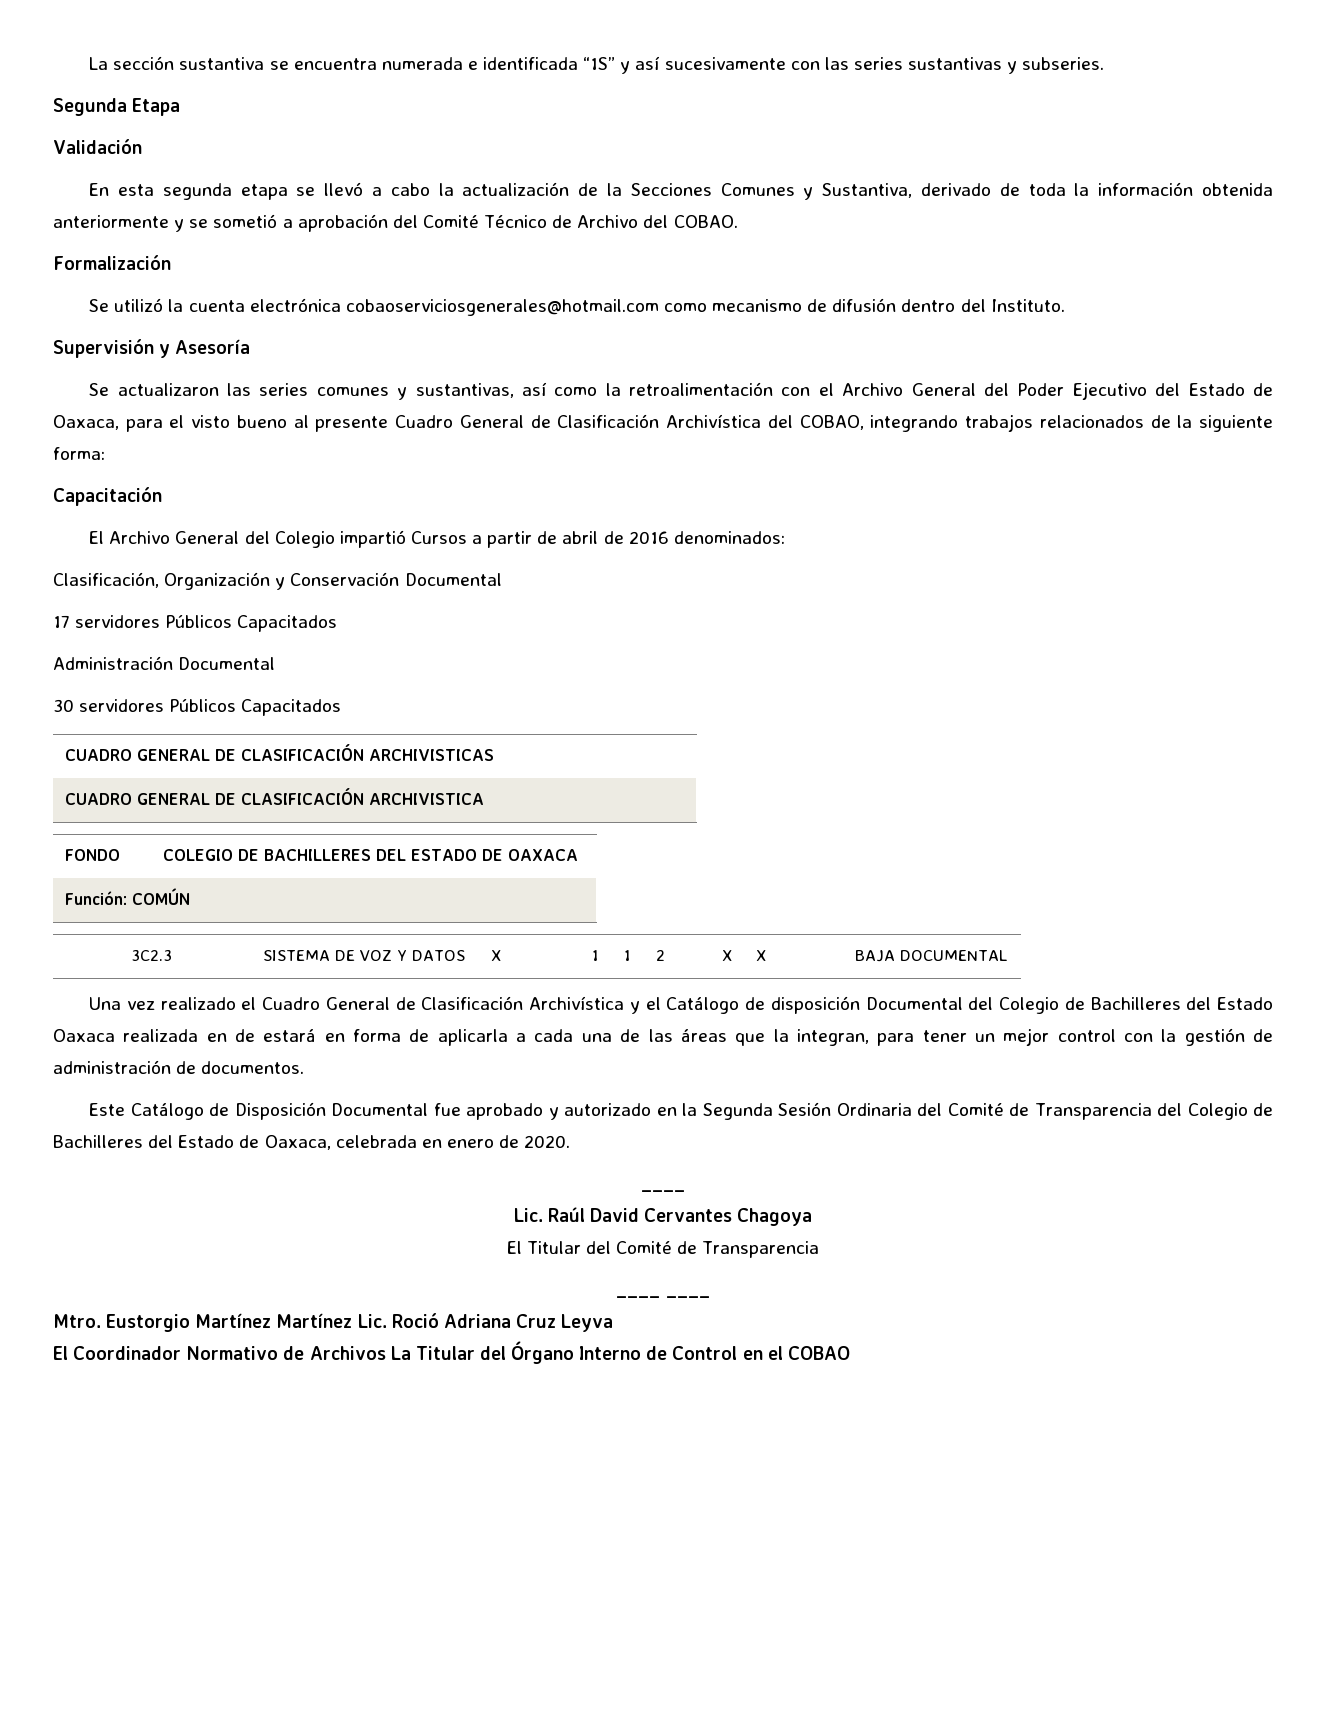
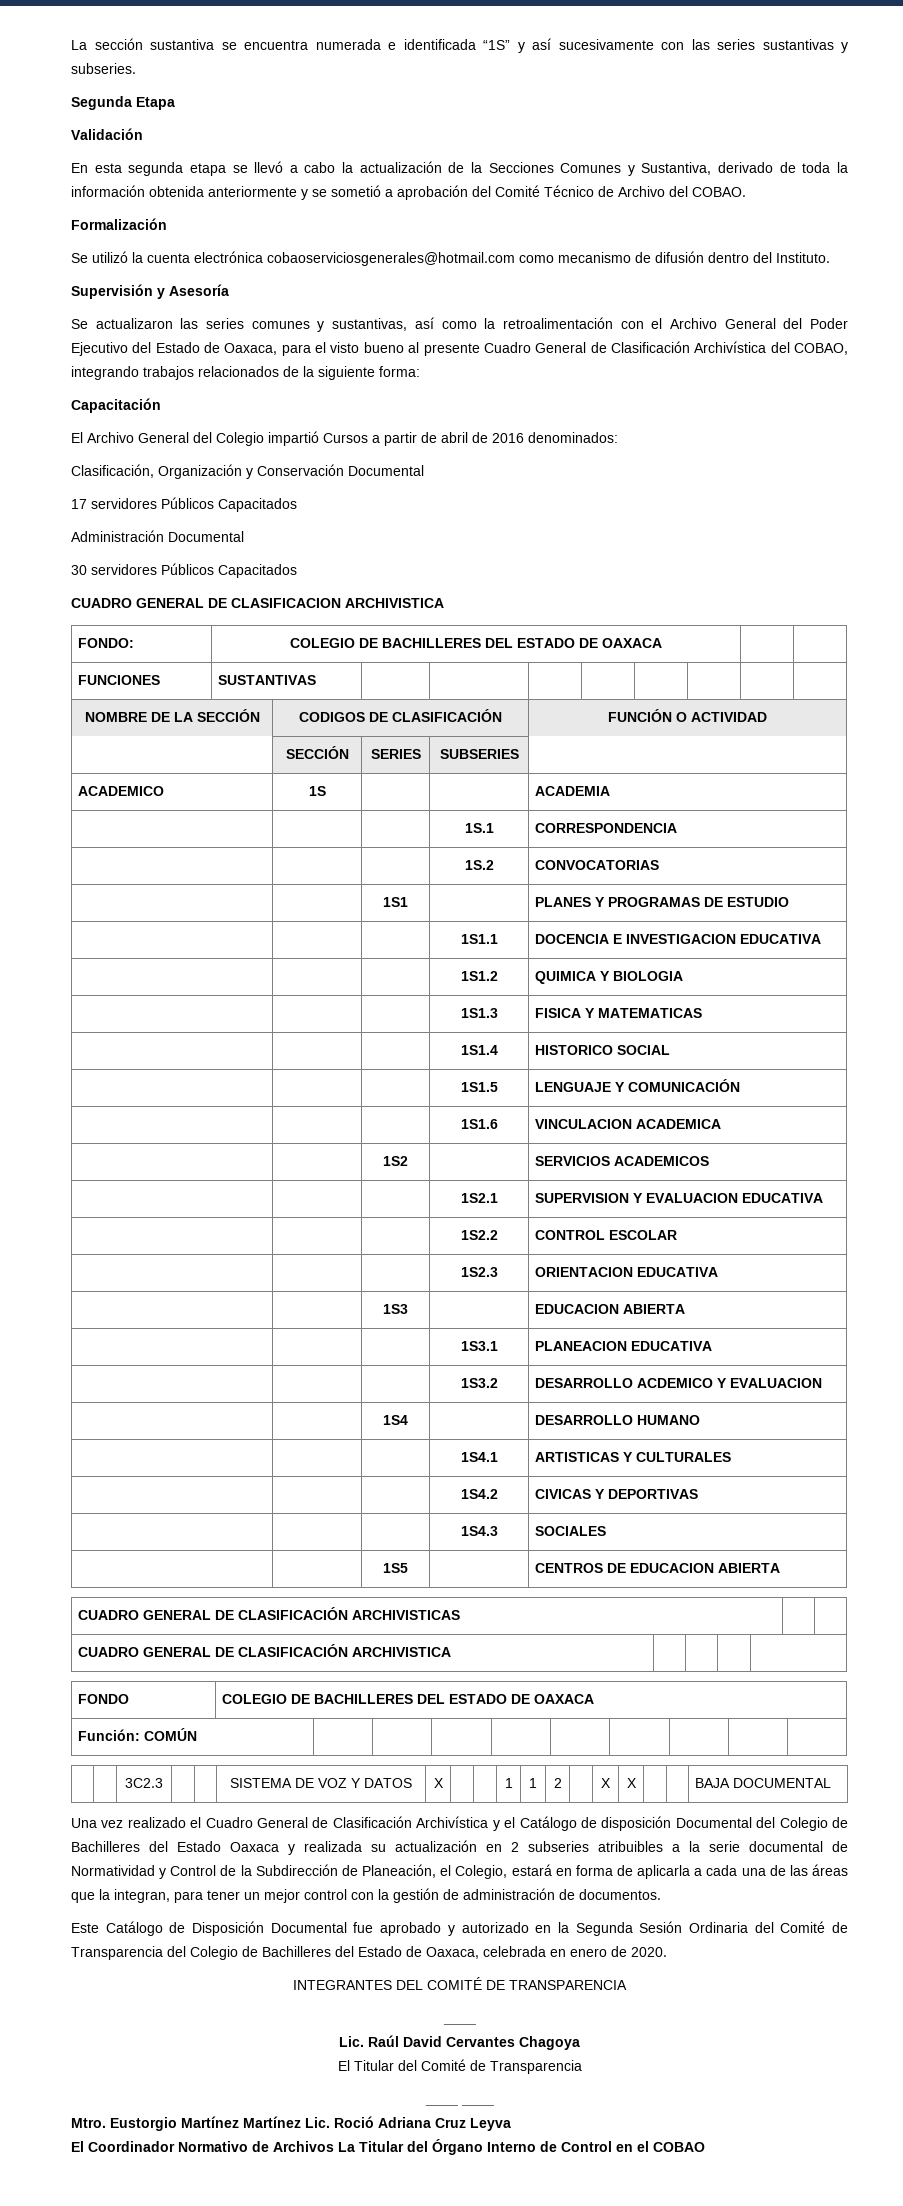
(342, 707) none -> [71,598,444,608] [78,638,135,648] [290,638,663,648] [78,675,161,685] [218,675,317,685] [84,709,260,722] [299,709,502,722] [608,709,768,722] [285,746,349,759] [370,749,421,759] [439,749,519,759] [78,786,165,796] [308,786,326,796] [535,786,611,796] [464,823,494,833] [535,823,678,833] [464,860,494,870] [535,860,660,870] [383,897,408,907] [535,897,790,907] [460,934,498,944] [535,934,822,944] [460,971,498,981] [535,971,684,984] [460,1008,498,1018] [535,1008,703,1018] [460,1045,498,1055] [535,1045,671,1055] [460,1082,498,1092] [535,1079,741,1092] [460,1119,498,1129] [535,1119,722,1129] [383,1156,408,1166] [535,1156,710,1166] [460,1193,498,1203] [535,1193,824,1203] [460,1230,498,1240] [535,1230,678,1240] [460,1267,498,1277] [535,1267,719,1277] [383,1304,408,1314] [535,1304,686,1314] [460,1341,498,1351] [535,1341,713,1351] [460,1378,498,1388] [535,1378,823,1388] [383,1415,408,1425] [535,1415,701,1425] [460,1452,498,1462] [535,1452,732,1462] [460,1489,498,1499] [535,1489,699,1499] [460,1526,498,1536] [535,1526,607,1536] [383,1563,408,1573] [535,1563,781,1573] // CUADRO GENERAL DE CLASIFICACION ARCHIVISTICA // FONDO: | COLEGIO DE BACHILLERES DEL ESTADO DE OAXACA | | // FUNCIONES | SUSTANTIVAS | | | | | | | | // NOMBRE DE LA SECCIÓN | CODIGOS DE CLASIFICACIÓN | FUNCIÓN O ACTIVIDAD // | SECCIÓN | SERIES | SUBSERIES | // ACADEMICO | 1S | | | ACADEMIA // | | | 1S.1 | CORRESPONDENCIA // | | | 1S.2 | CONVOCATORIAS // | | 1S1 | | PLANES Y PROGRAMAS DE ESTUDIO // | | | 1S1.1 | DOCENCIA E INVESTIGACION EDUCATIVA // | | | 1S1.2 | QUIMICA Y BIOLOGIA // | | | 1S1.3 | FISICA Y MATEMATICAS // | | | 1S1.4 | HISTORICO SOCIAL // | | | 1S1.5 | LENGUAJE Y COMUNICACIÓN // | | | 1S1.6 | VINCULACION ACADEMICA // | | 1S2 | | SERVICIOS ACADEMICOS // | | | 1S2.1 | SUPERVISION Y EVALUACION EDUCATIVA // | | | 1S2.2 | CONTROL ESCOLAR // | | | 1S2.3 | ORIENTACION EDUCATIVA // | | 1S3 | | EDUCACION ABIERTA // | | | 1S3.1 | PLANEACION EDUCATIVA // | | | 1S3.2 | DESARROLLO ACDEMICO Y EVALUACION // | | 1S4 | | DESARROLLO HUMANO // | | | 1S4.1 | ARTISTICAS Y CULTURALES // | | | 1S4.2 | CIVICAS Y DEPORTIVAS // | | | 1S4.3 | SOCIALES // | | 1S5 | | CENTROS DE EDUCACION ABIERTA
[123,1029,256,1042] realizada en de -> [288,1840,848,1855] [71,1864,508,1879] y realizada su actualización en 2 subseries atribuibles a la serie documental de Normatividad y Control de la Subdirección de Planeación, el Colegio,
(571, 1141) none -> [293,1977,627,1990] // INTEGRANTES DEL COMITÉ DE TRANSPARENCIA

